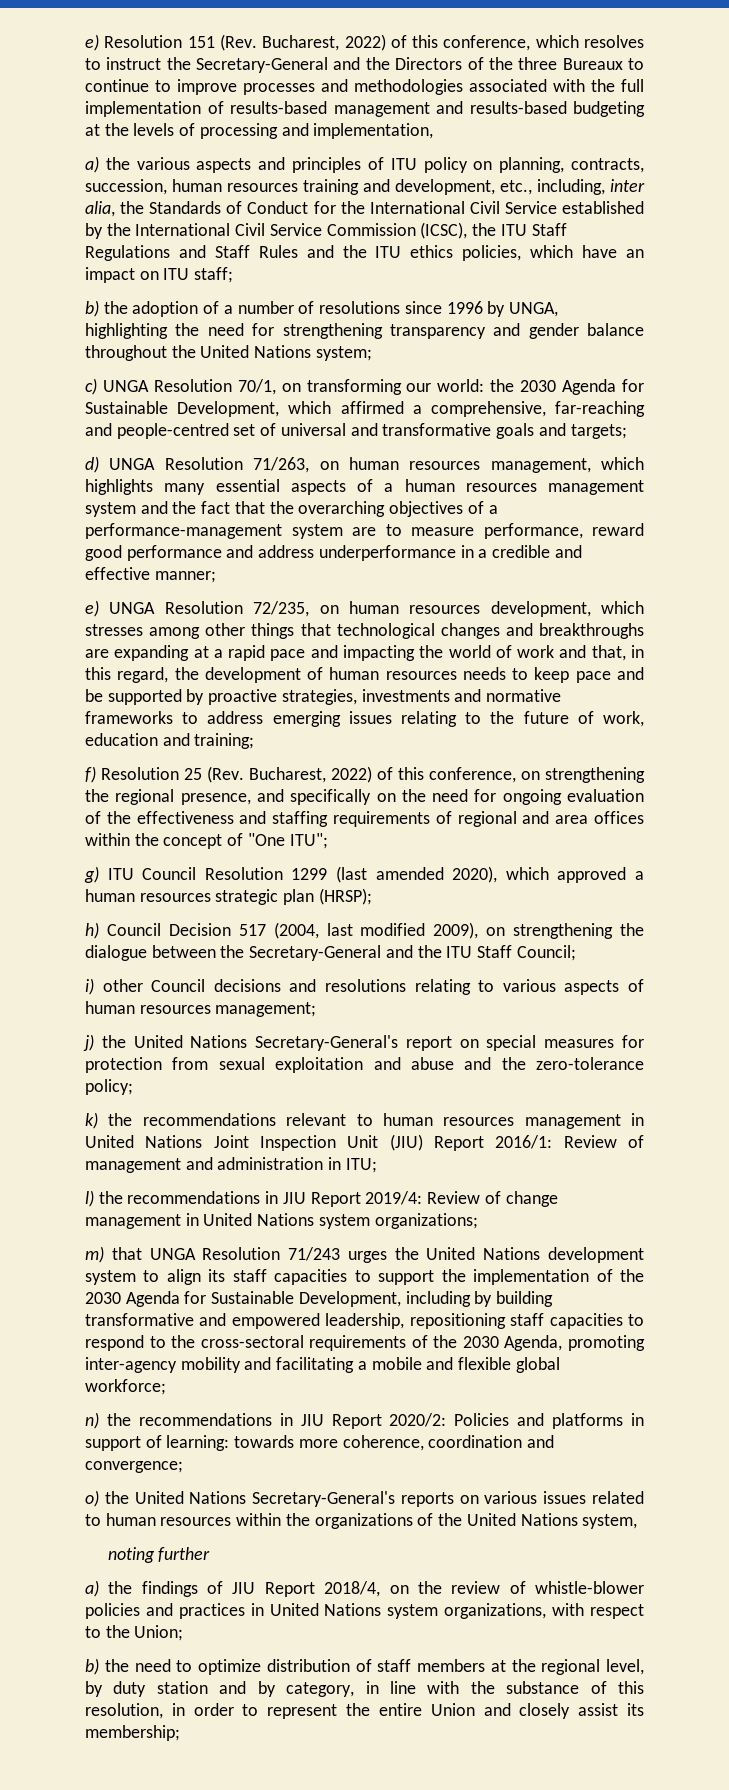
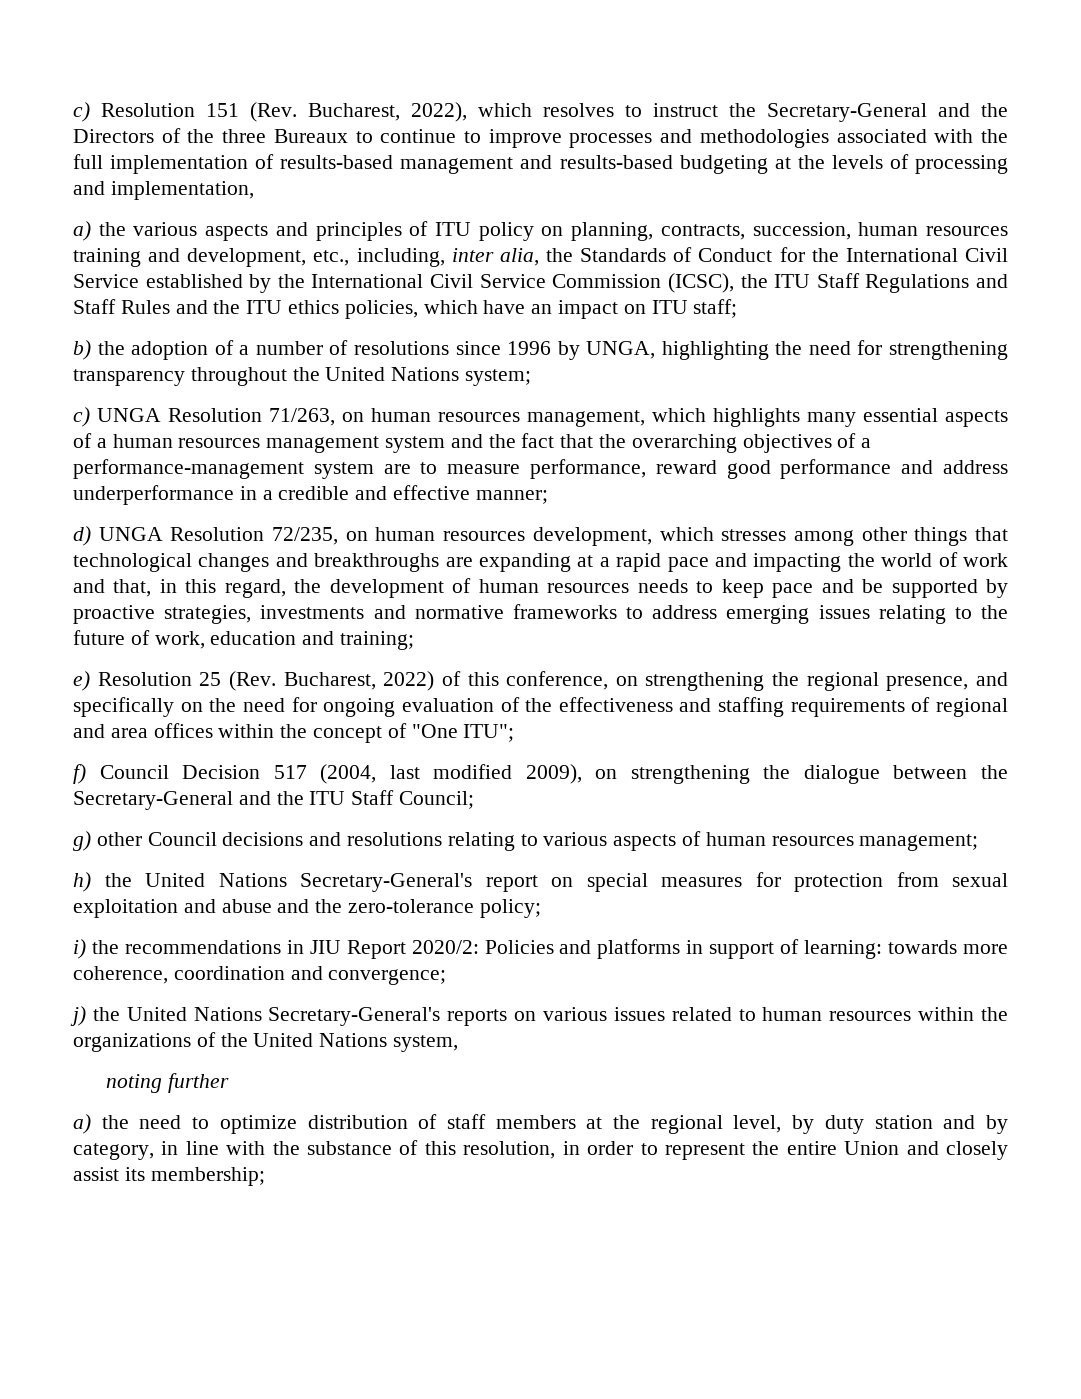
[85,34,99,51] e) -> [73,102,90,122] c)
[344,34,531,51] 2022) of this conference, -> [411,102,467,122] 2022),
[493,323,644,339] and gender balance -> (185, 377) none
[237,379,645,395] [85,401,645,417] [85,423,627,439] [85,456,243,473] 70/1, on transforming our world: the 2030 Agenda for Sustainable Development, which affirmed a comprehensive, far-reaching and people-centred set of universal and transformative goals and targets; // d) UNGA Resolution -> (262, 415) none
[85,600,99,617] e) -> [73,526,91,546] d)
[85,766,96,783] f) -> [73,671,90,691] e)
[84,866,645,883] [85,888,372,905] [85,922,99,939] g) ITU Council Resolution 1299 (last amended 2020), which approved a human resources strategic plan (HRSP); // h) -> [73,764,86,784] f)
[85,978,94,995] i) -> [73,831,91,851] g)
[83,1034,94,1051] j) -> [73,872,91,892] h)
[85,1112,644,1129] [85,1134,644,1151] [85,1157,377,1173] [85,1190,558,1207] [85,1213,478,1229] [85,1246,644,1263] [85,1269,644,1285] [85,1291,554,1307] [85,1313,645,1329] [85,1335,645,1351] [85,1357,560,1373] [85,1379,166,1395] [85,1412,99,1429] k) the recommendations relevant to human resources management in United Nations Joint Inspection Unit (JIU) Report 2016/1: Review of management and administration in ITU; // l) the recommendations in JIU Report 2019/4: Review of change management in United Nations system organizations; // m) that UNGA Resolution 71/243 urges the United Nations development system to align its staff capacities to support the implementation of the 2030 Agenda for Sustainable Development, including by building transformative and empowered leadership, repositioning staff capacities to respond to the cross-sectoral requirements of the 2030 Agenda, promoting inter-agency mobility and facilitating a mobile and flexible global workforce; // n) -> [73,939,86,959] i)
[85,1490,99,1507] o) -> [70,1006,86,1026] j)
[141,1581,644,1597] [85,1603,645,1619] [85,1625,184,1641] [85,1658,129,1675] findings of JIU Report 2018/4, on the review of whistle-blower policies and practices in United Nations system organizations, with respect to the Union; // b) the -> (129, 1122) none

